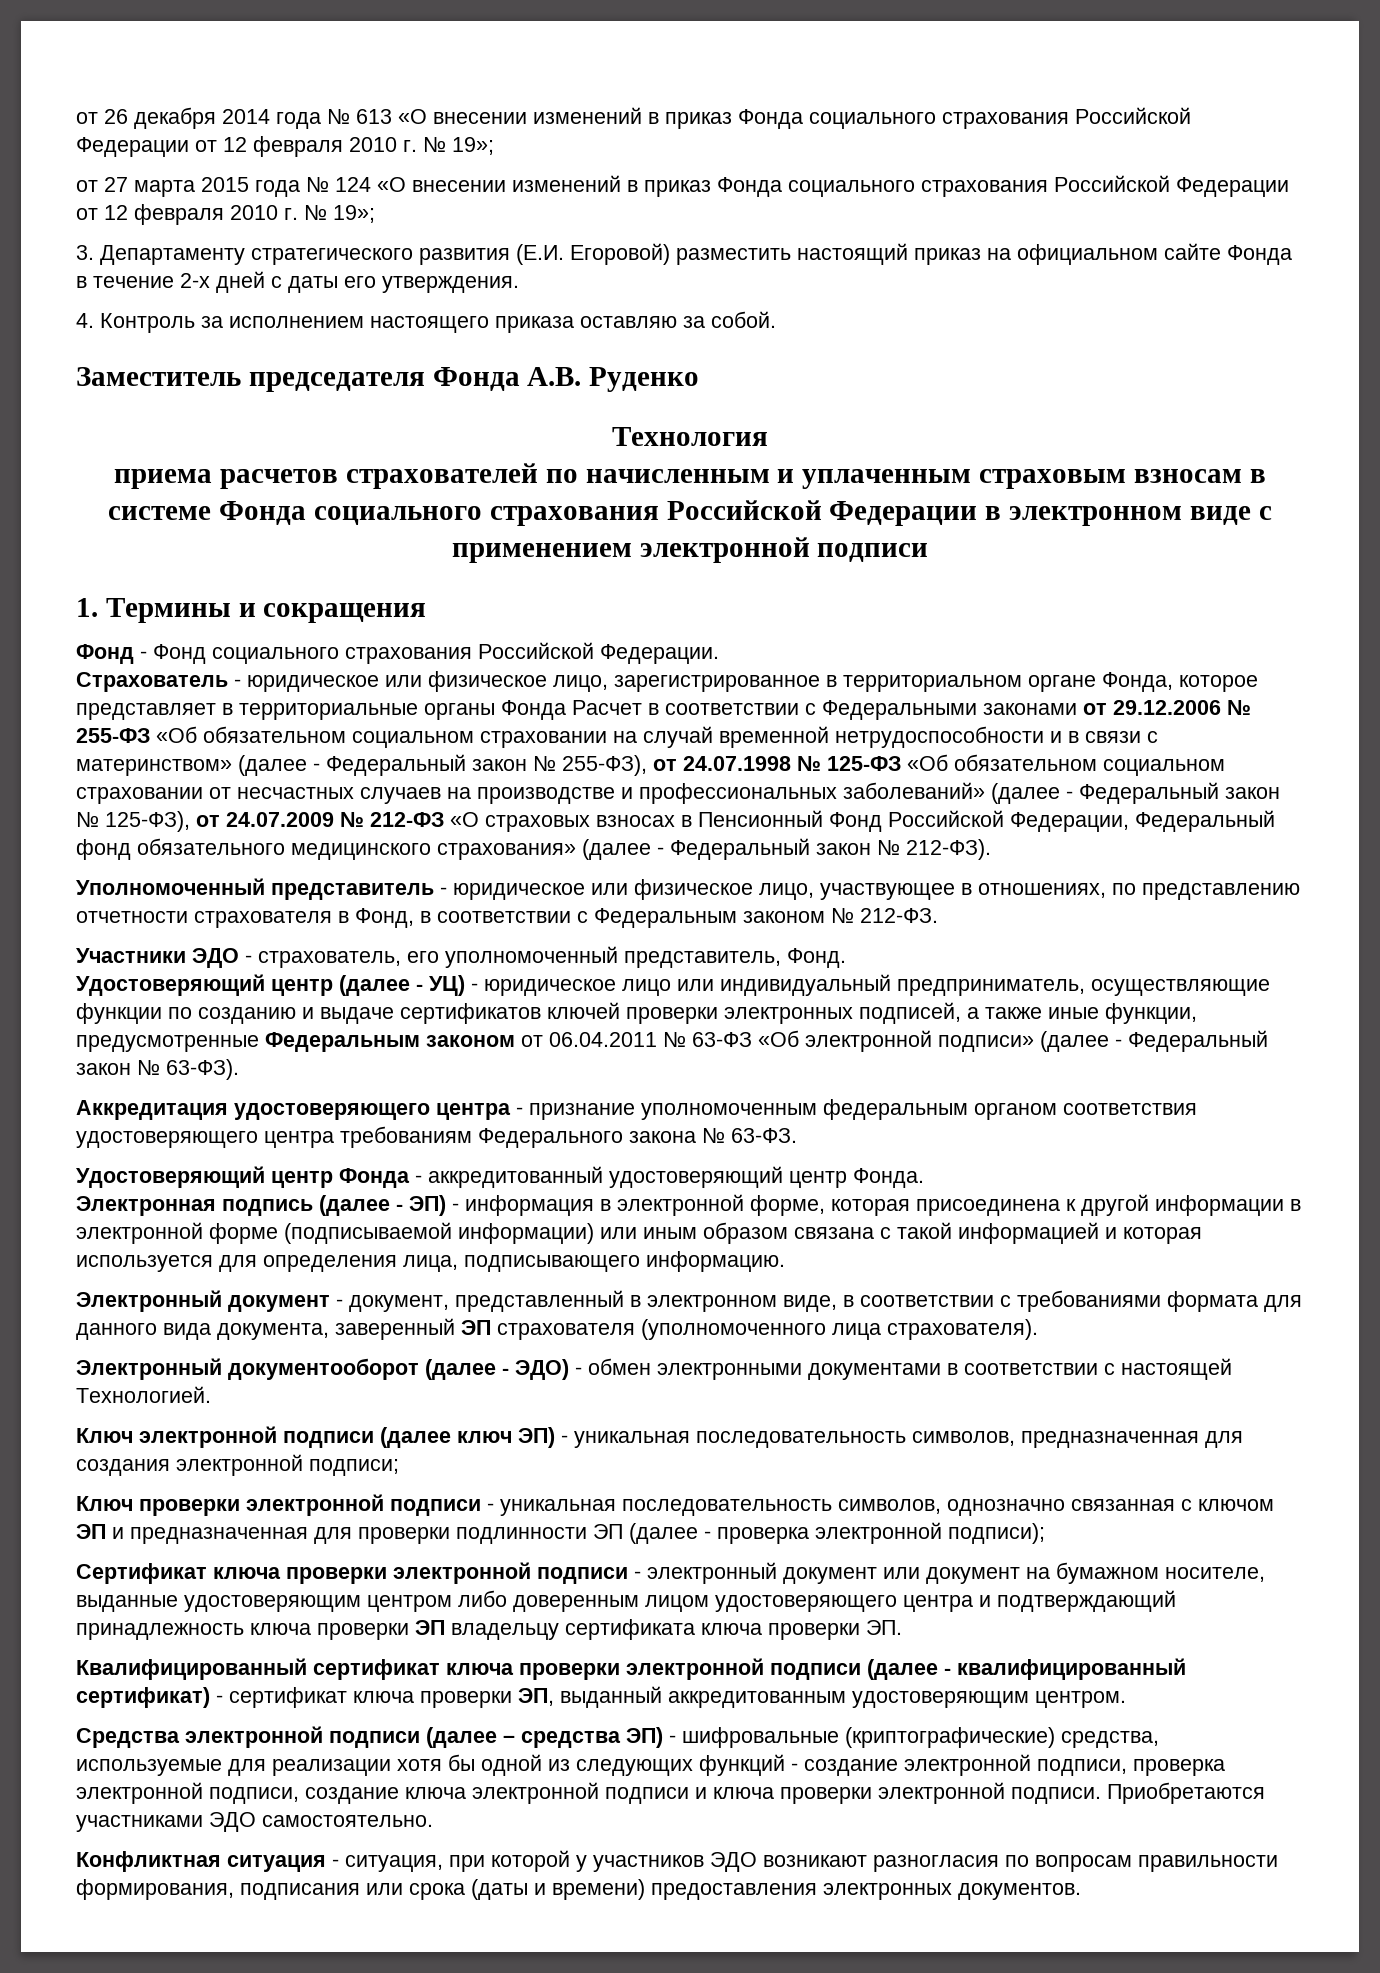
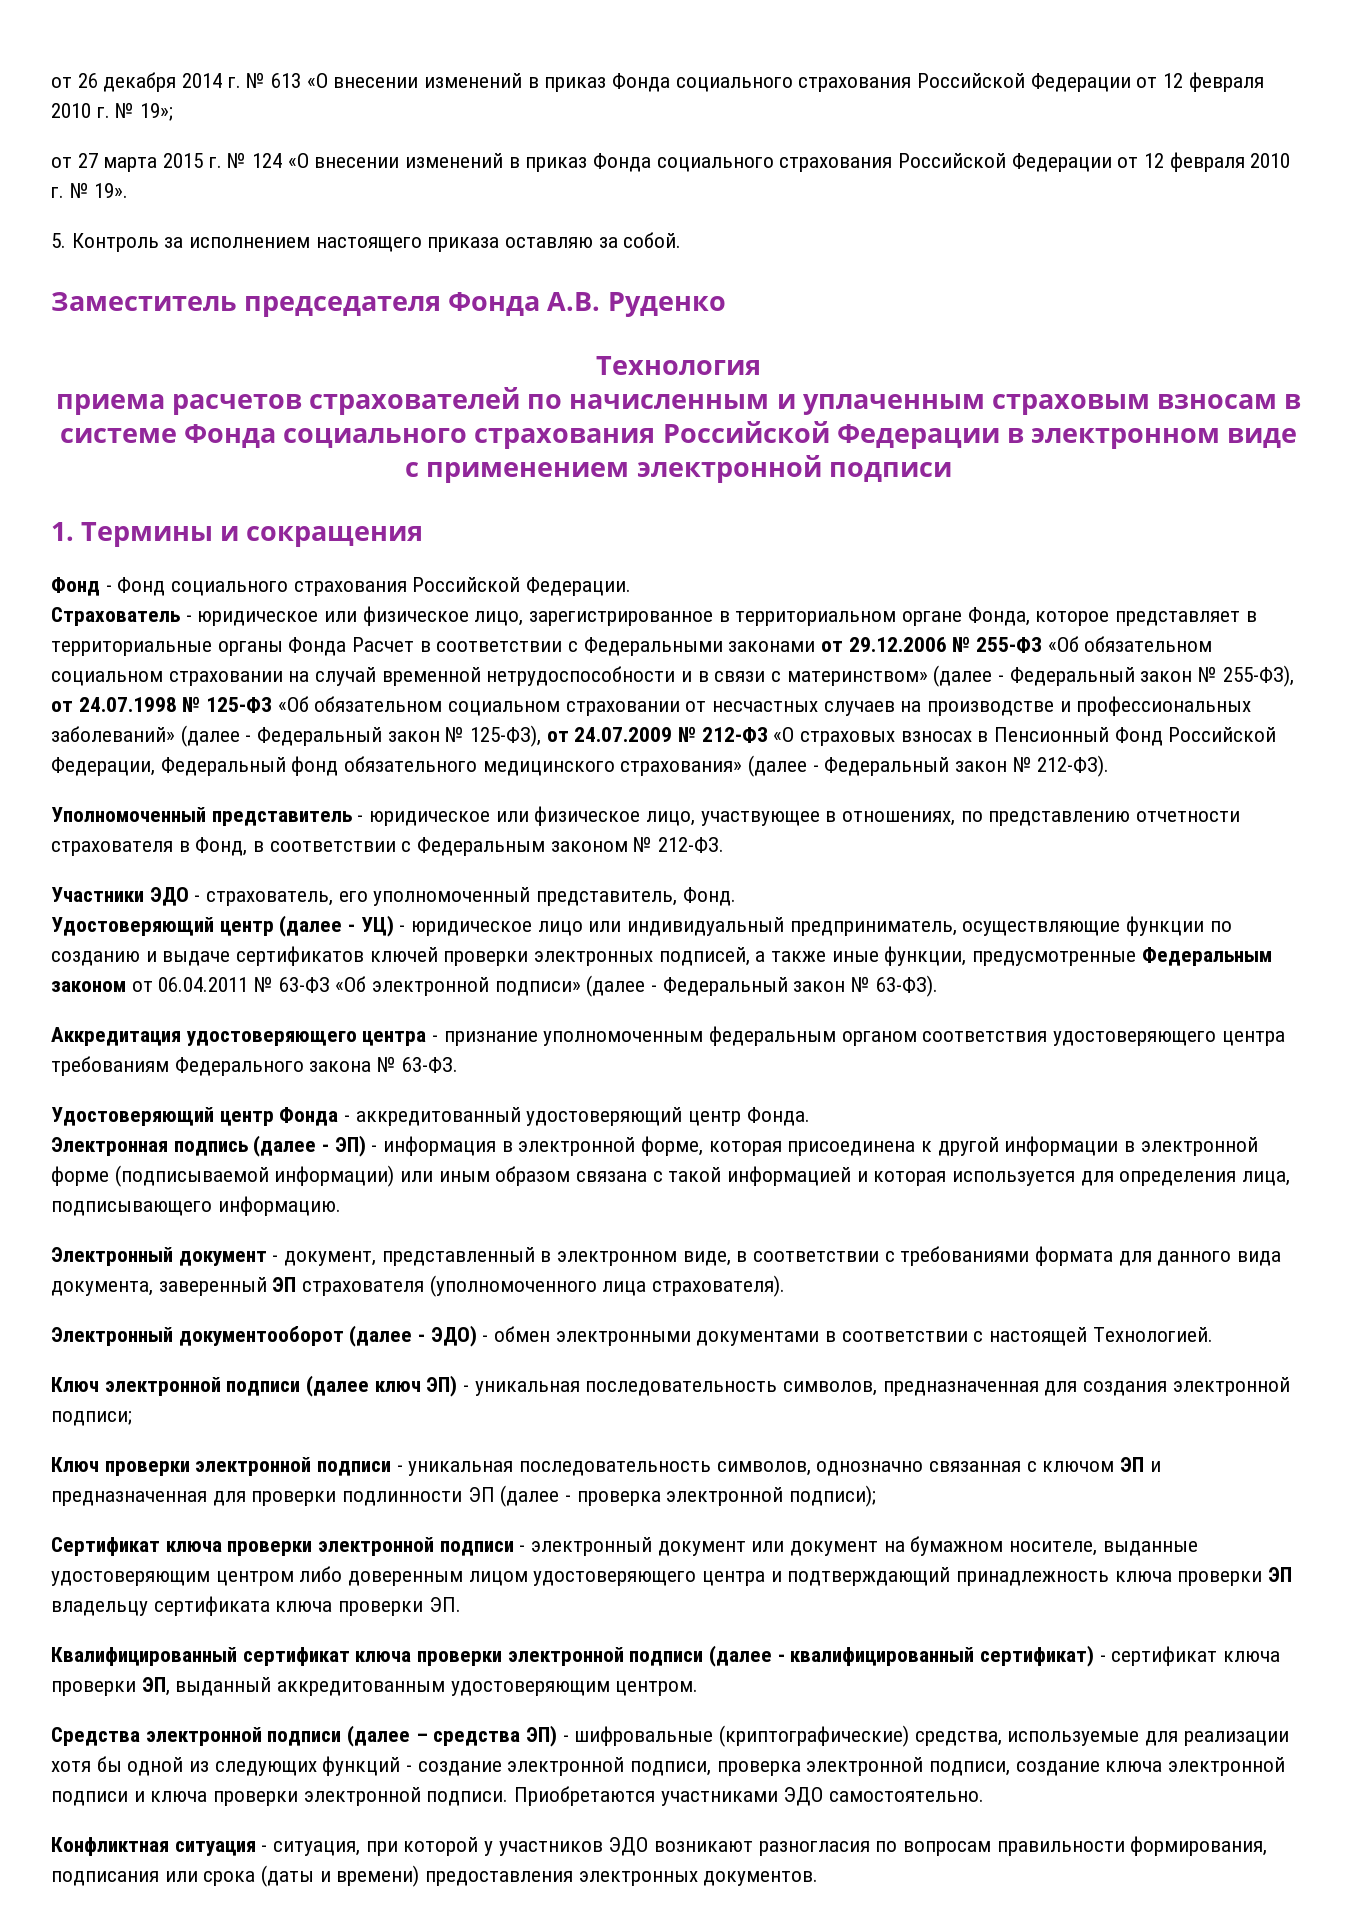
[276,112,321,129] года -> [227,77,241,88] г.
[255,180,300,197] года -> [208,157,222,168] г.
[333,205,375,223] [76,243,1292,265] [76,271,519,293] [76,313,94,328] 19»; // 3. Департаменту стратегического развития (Е.И. Егоровой) разместить настоящий приказ на официальном сайте Фонда в течение 2-х дней с даты его утверждения. // 4. -> [94,183,129,198] [51,233,66,248] 19». // 5.

